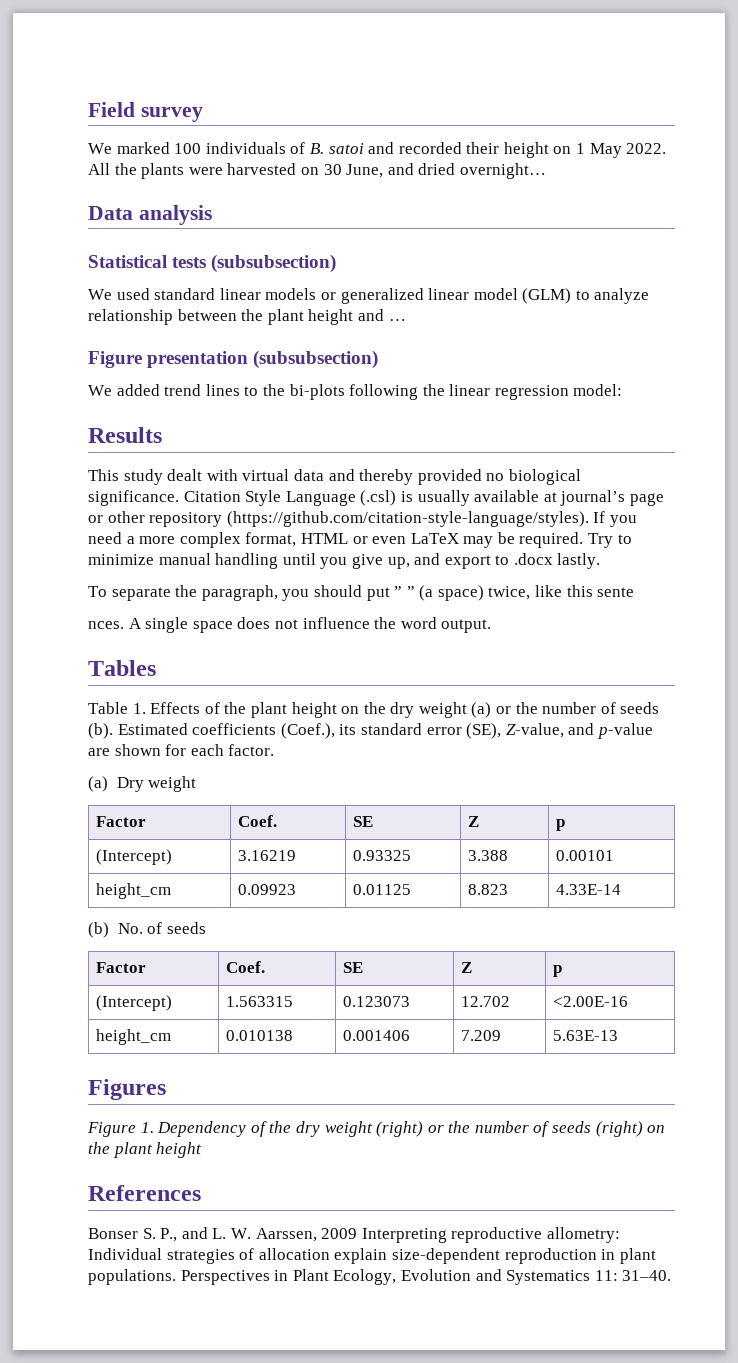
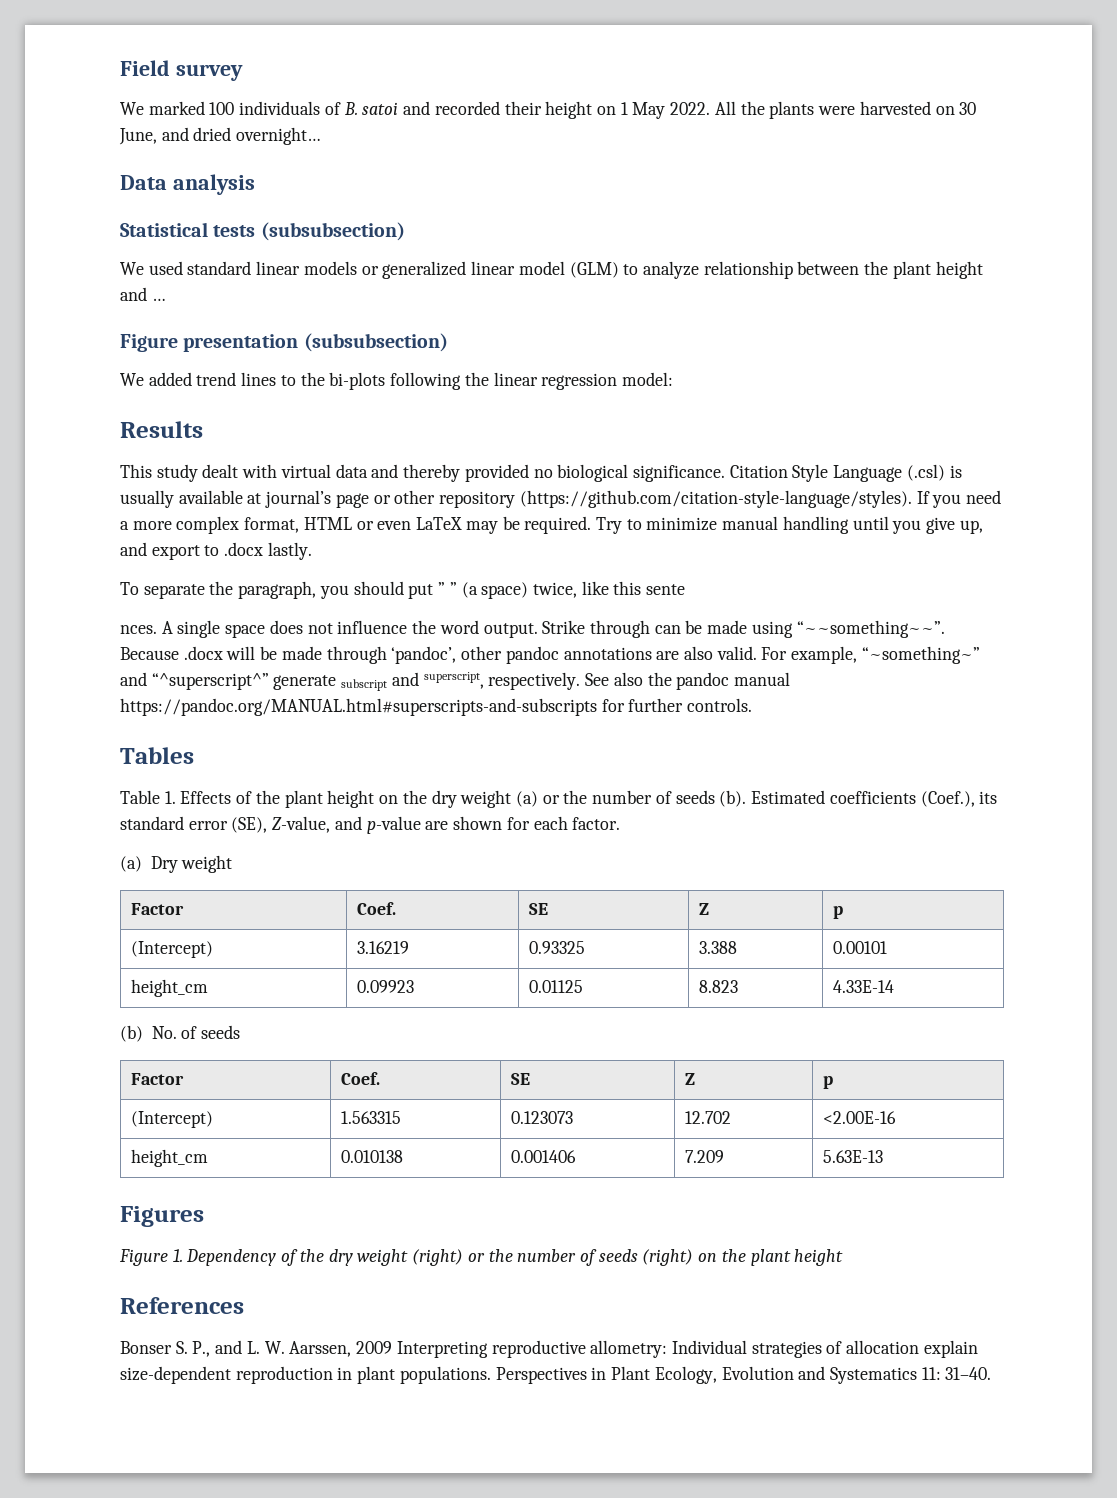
(492, 626) none -> [542,620,945,638] [120,646,980,664] [120,672,790,691] [120,698,753,716] Strike through can be made using “~~something~~”. Because .docx will be made through ‘pandoc’, other pandoc annotations are also valid. For example, “~something~” and “^superscript^” generate subscript and superscript, respectively. See also the pandoc manual https://pandoc.org/MANUAL.html#superscripts-and-subscripts for further controls.

